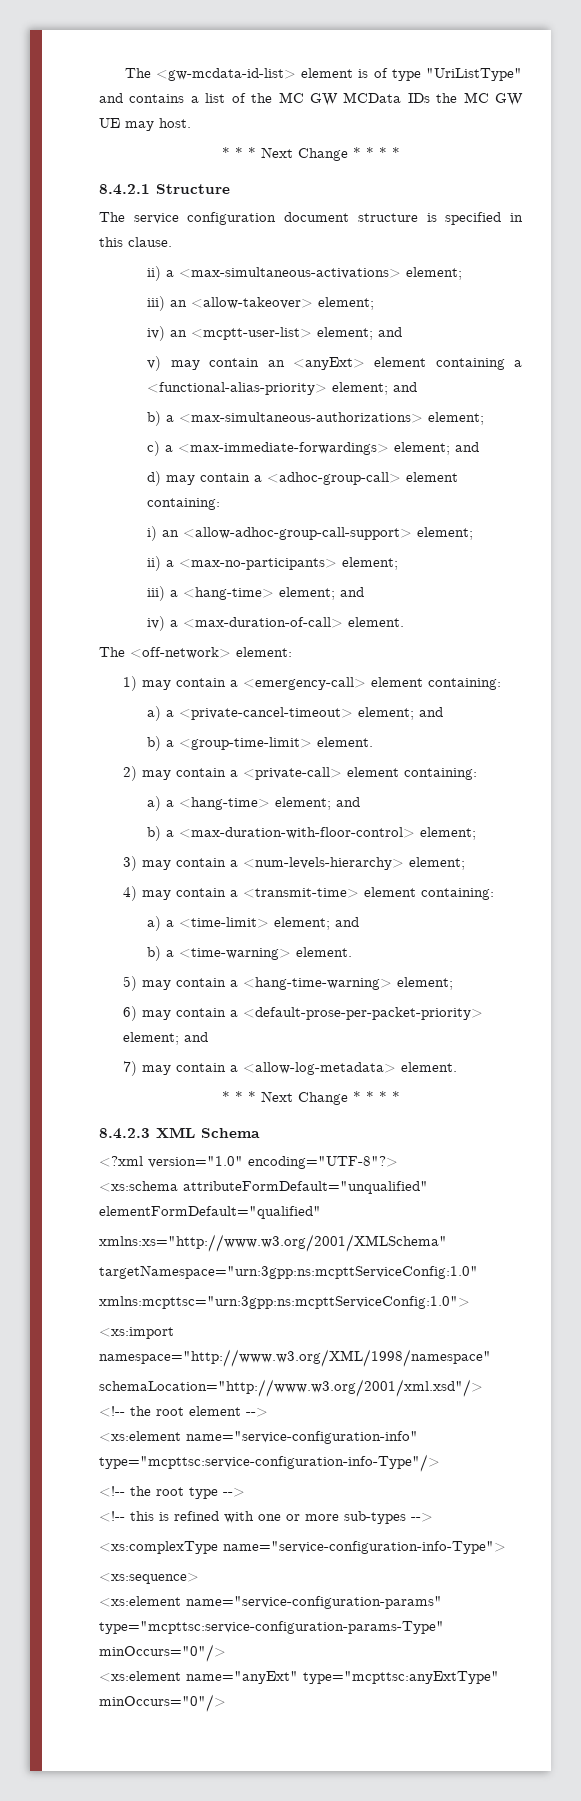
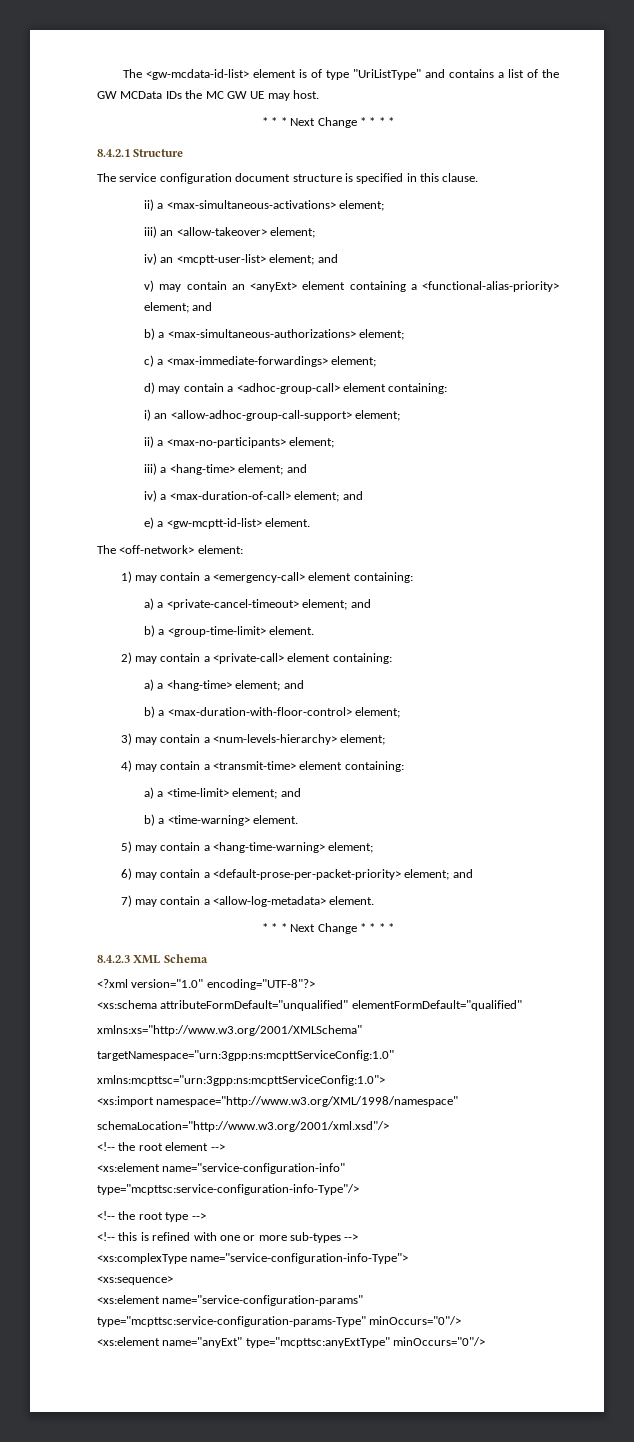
[278,92,304,103] MC -> (559, 73) none
[455,442,480,452] and -> (377, 361) none
(344, 622) none -> [294,491,363,502] [144,517,262,529] element; and // e) a <gw-mcptt-id-list>

